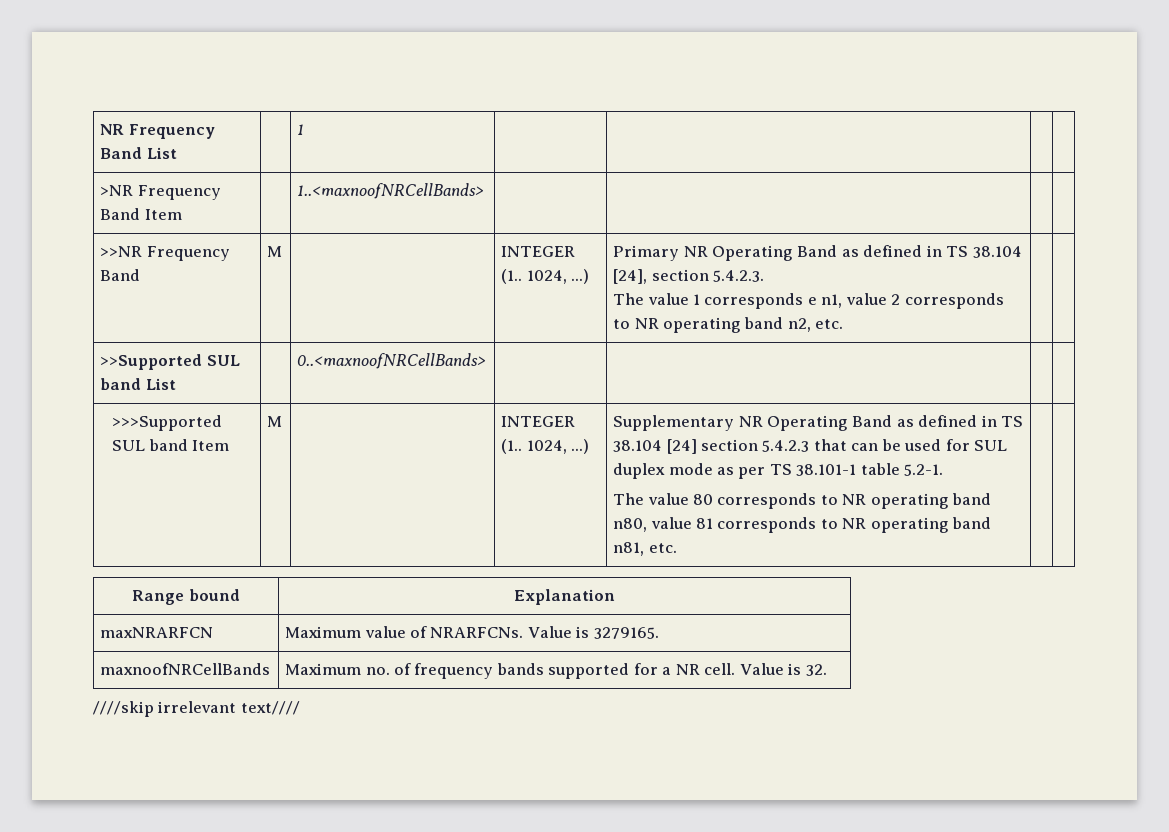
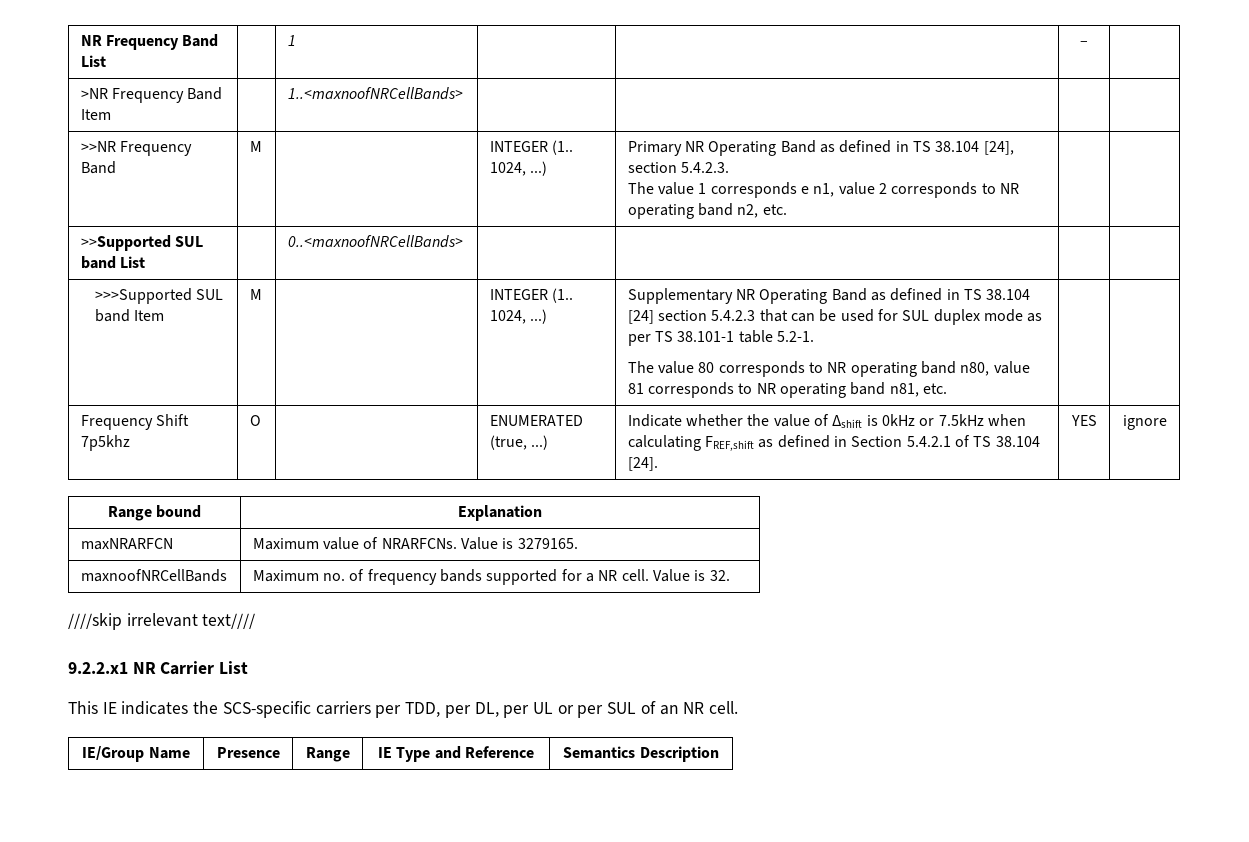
(305, 129) none -> [1080,41,1088,46] –
(677, 548) none -> [80,414,190,430] [80,435,130,451] [249,415,261,426] [489,415,583,426] [489,435,549,450] [627,414,1026,428] [627,435,1040,451] [627,457,658,471] [1070,415,1097,426] [1122,415,1167,430] // Frequency Shift 7p5khz | O | | ENUMERATED (true, ...) | Indicate whether the value of Δshift is 0kHz or 7.5kHz when calculating FREF,shift as defined in Section 5.4.2.1 of TS 38.104 [24]. | YES | ignore
(300, 708) none -> [68,661,249,675] [68,701,739,718] [82,746,190,762] [216,747,280,758] [305,747,350,762] [378,746,534,762] [563,746,719,762] // 9.2.2.x1 NR Carrier List // This IE indicates the SCS-specific carriers per TDD, per DL, per UL or per SUL of an NR cell. // IE/Group Name | Presence | Range | IE Type and Reference | Semantics Description

